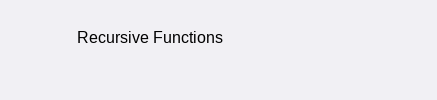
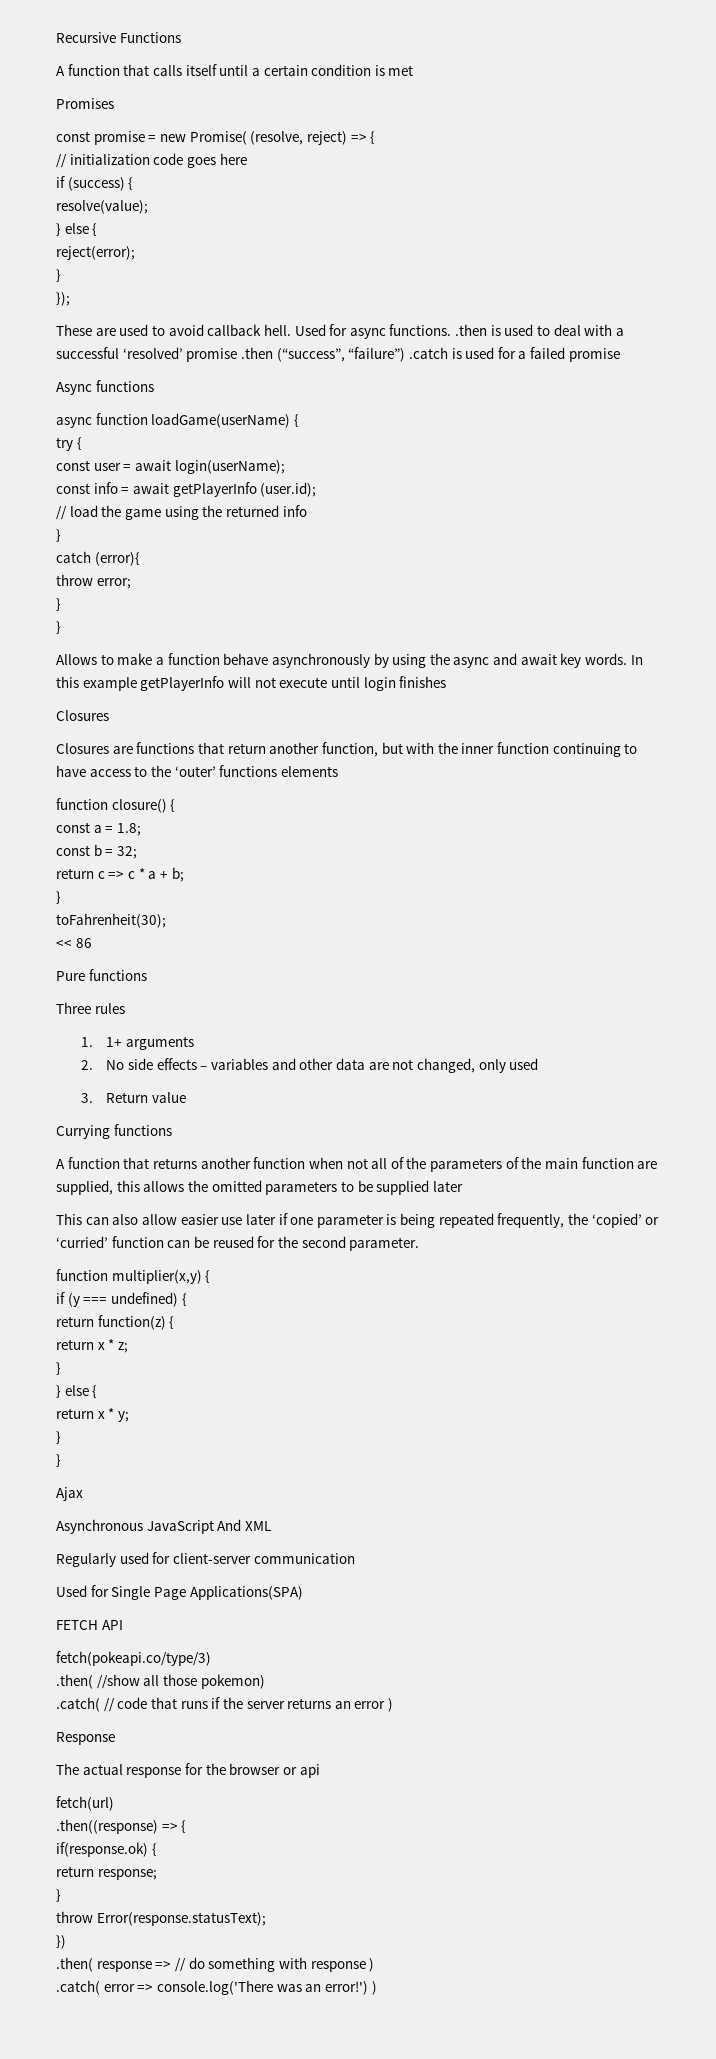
(224, 37) none -> [56,64,414,76] [56,98,114,109] [56,131,376,145] [56,153,247,168] [56,176,134,191] [56,200,148,214] [56,223,98,236] [56,246,135,260] [56,269,61,282] [56,292,70,306] [56,324,624,339] [56,347,620,362] [56,380,154,395] [56,413,299,428] [56,437,82,451] [56,460,285,474] [56,482,317,497] [56,505,307,520] [56,529,61,542] [56,551,140,566] [56,574,131,589] [56,598,61,611] [56,621,61,634] [56,653,643,668] [56,676,447,691] [56,710,109,721] [56,742,638,757] [56,765,338,777] [56,798,176,813] [56,822,141,836] [56,844,137,859] [56,867,184,882] [56,891,61,904] [56,913,166,928] [56,938,92,948] [56,969,147,981] [56,1002,125,1014] [81,1036,195,1050] [81,1058,539,1073] [81,1092,187,1103] [56,1124,172,1139] [56,1157,658,1172] [56,1180,463,1195] [56,1213,660,1228] [56,1236,420,1251] [56,1269,211,1284] [56,1292,187,1307] [56,1315,175,1330] [56,1339,128,1353] [56,1362,61,1375] [56,1385,98,1398] [56,1408,129,1422] [56,1431,61,1444] [56,1454,61,1467] [56,1487,83,1501] [56,1519,271,1534] [56,1552,355,1567] [56,1585,303,1600] [56,1620,123,1630] [56,1651,211,1666] [56,1674,265,1689] [56,1697,394,1712] [56,1732,115,1745] [56,1763,320,1778] [56,1796,114,1811] [56,1819,187,1834] [56,1842,157,1857] [56,1866,157,1880] [56,1889,61,1902] [56,1911,266,1926] [56,1935,66,1949] [56,1957,375,1972] [56,1980,377,1995] // A function that calls itself until a certain condition is met // Promises // const promise = new Promise( (resolve, reject) => { // // initialization code goes here // if (success) { // resolve(value); // } else { // reject(error); // } // }); // These are used to avoid callback hell. Used for async functions. .then is used to deal with a successful ‘resolved’ promise .then (“success”, “failure”) .catch is used for a failed promise // Async functions // async function loadGame(userName) { // try { // const user = await login(userName); // const info = await getPlayerInfo (user.id); // // load the game using the returned info // } // catch (error){ // throw error; // } // } // Allows to make a function behave asynchronously by using the async and await key words. In this example getPlayerInfo will not execute until login finishes // Closures // Closures are functions that return another function, but with the inner function continuing to have access to the ‘outer’ functions elements // function closure() { // const a = 1.8; // const b = 32; // return c => c * a + b; // } // toFahrenheit(30); // << 86 // Pure functions // Three rules // 1. 1+ arguments // 2. No side effects – variables and other data are not changed, only used // 3. Return value // Currying functions // A function that returns another function when not all of the parameters of the main function are supplied, this allows the omitted parameters to be supplied later // This can also allow easier use later if one parameter is being repeated frequently, the ‘copied’ or ‘curried’ function can be reused for the second parameter. // function multiplier(x,y) { // if (y === undefined) { // return function(z) { // return x * z; // } // } else { // return x * y; // } // } // Ajax // Asynchronous JavaScript And XML // Regularly used for client-server communication // Used for Single Page Applications(SPA) // FETCH API // fetch(pokeapi.co/type/3) // .then( //show all those pokemon) // .catch( // code that runs if the server returns an error ) // Response // The actual response for the browser or api // fetch(url) // .then((response) => { // if(response.ok) { // return response; // } // throw Error(response.statusText); // }) // .then( response => // do something with response ) // .catch( error => console.log('There was an error!') )

